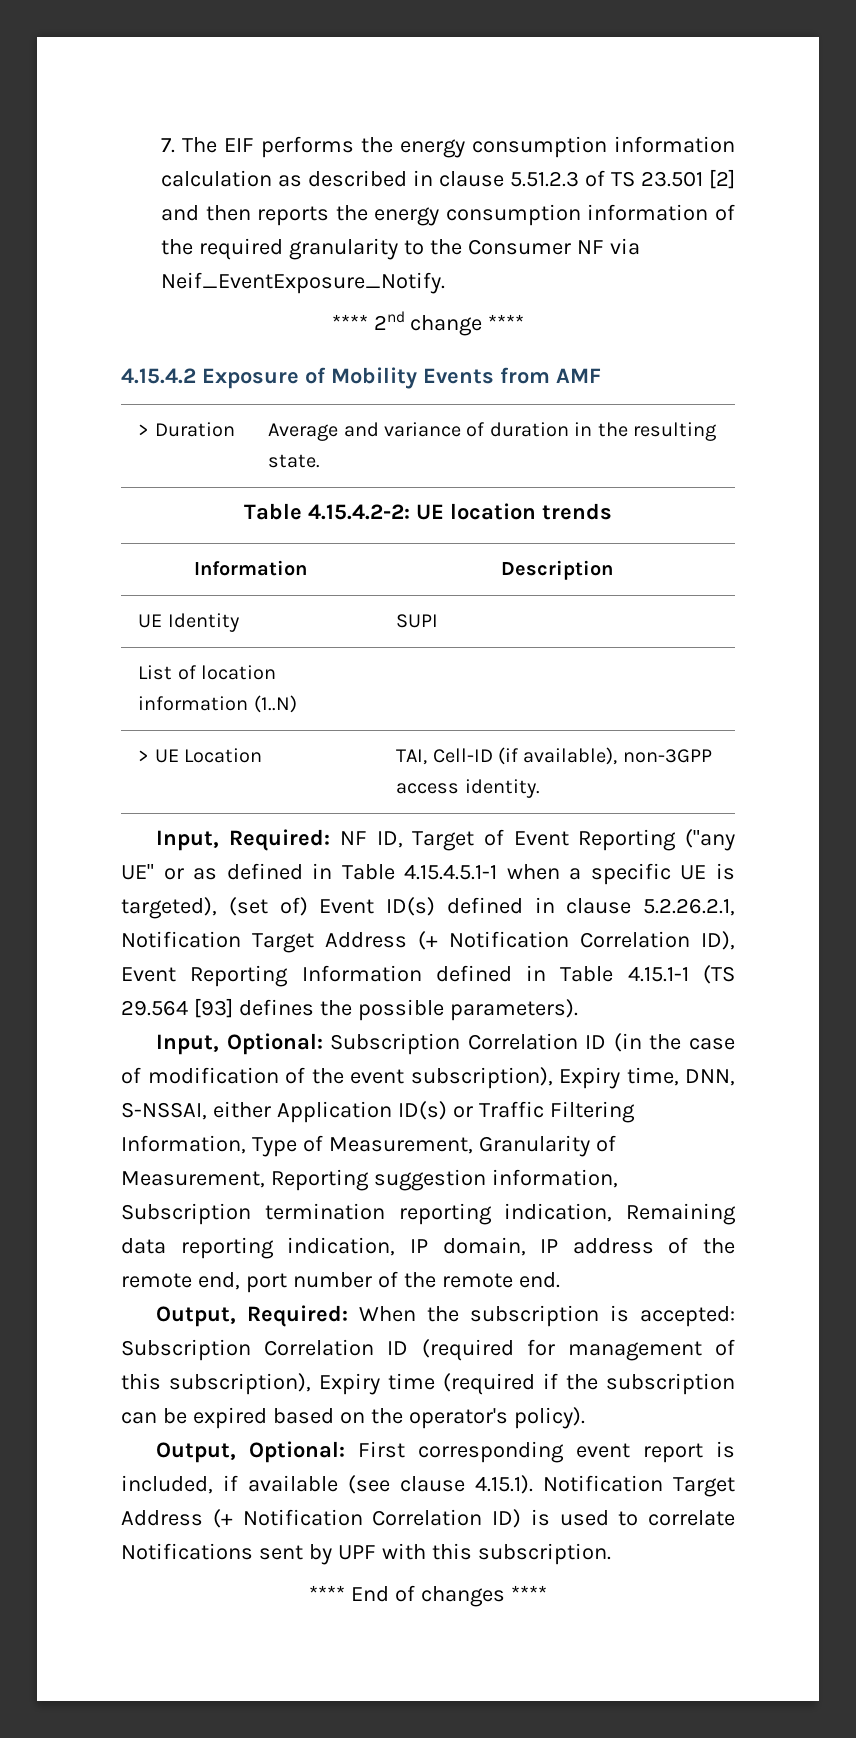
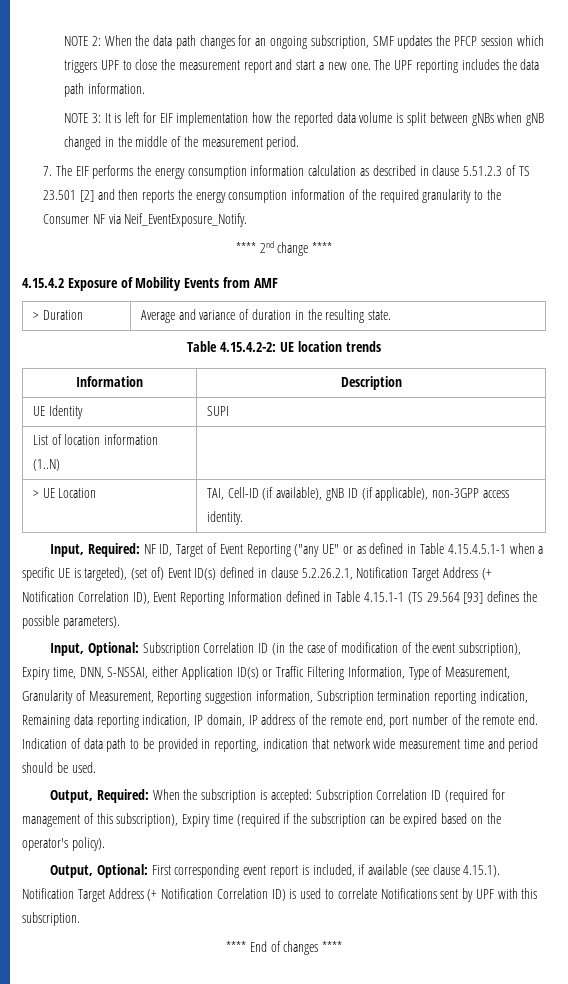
(161, 145) none -> [64,35,544,49] [64,59,540,73] [64,83,145,97] [64,112,545,126] [64,136,300,150] NOTE 2: When the data path changes for an ongoing subscription, SMF updates the PFCP session which triggers UPF to close the measurement report and start a new one. The UPF reporting includes the data path information. // NOTE 3: It is left for EIF implementation how the reported data volume is split between gNBs when gNB changed in the middle of the measurement period. //
(618, 756) none -> [326,487,429,501] gNB ID (if applicable),
(560, 1280) none -> [22,738,539,752] [22,762,96,773] Indication of data path to be provided in reporting, indication that network wide measurement time and period should be used.

